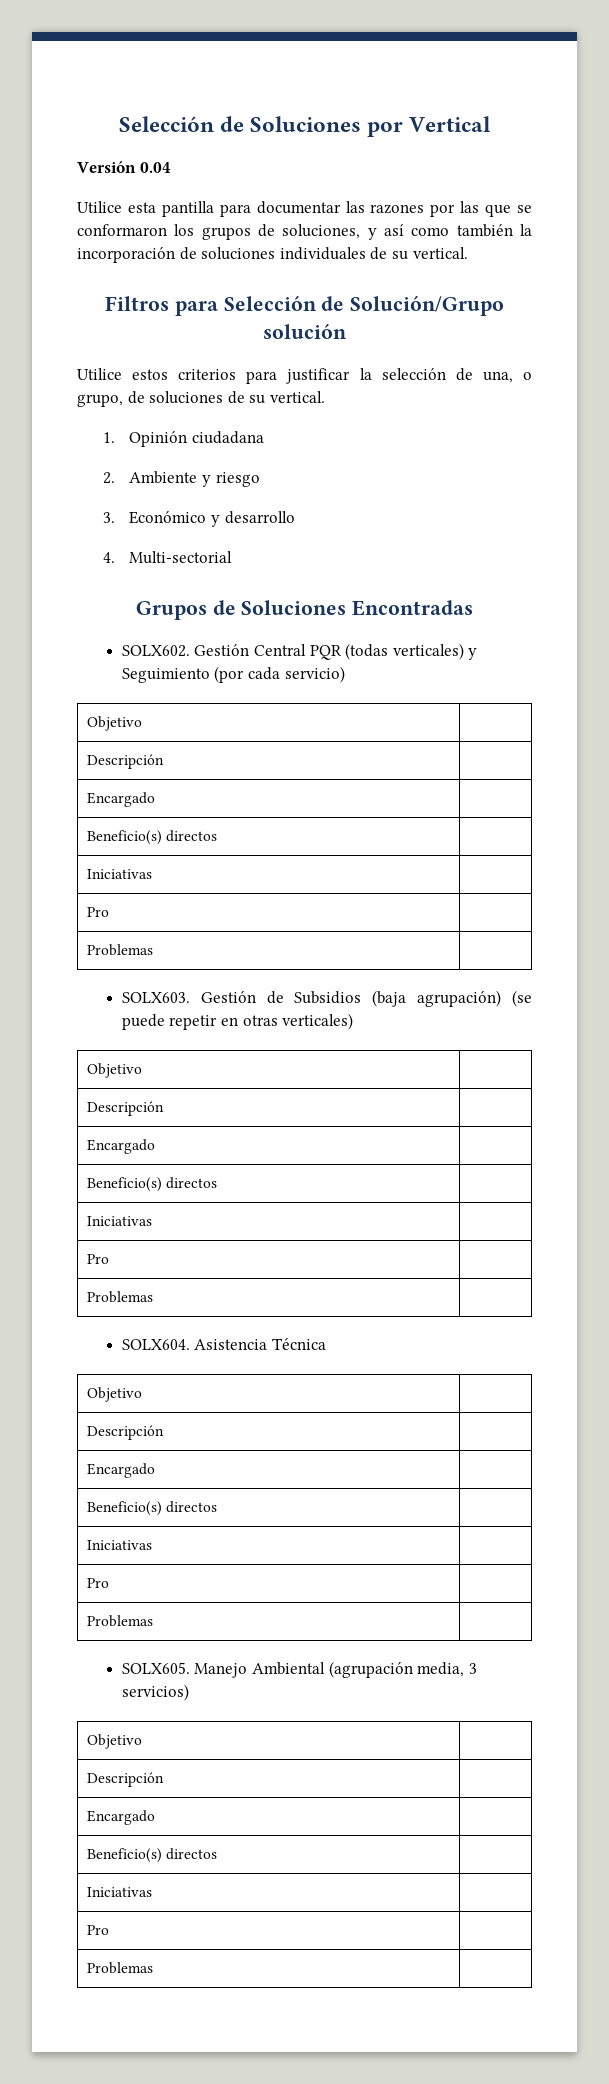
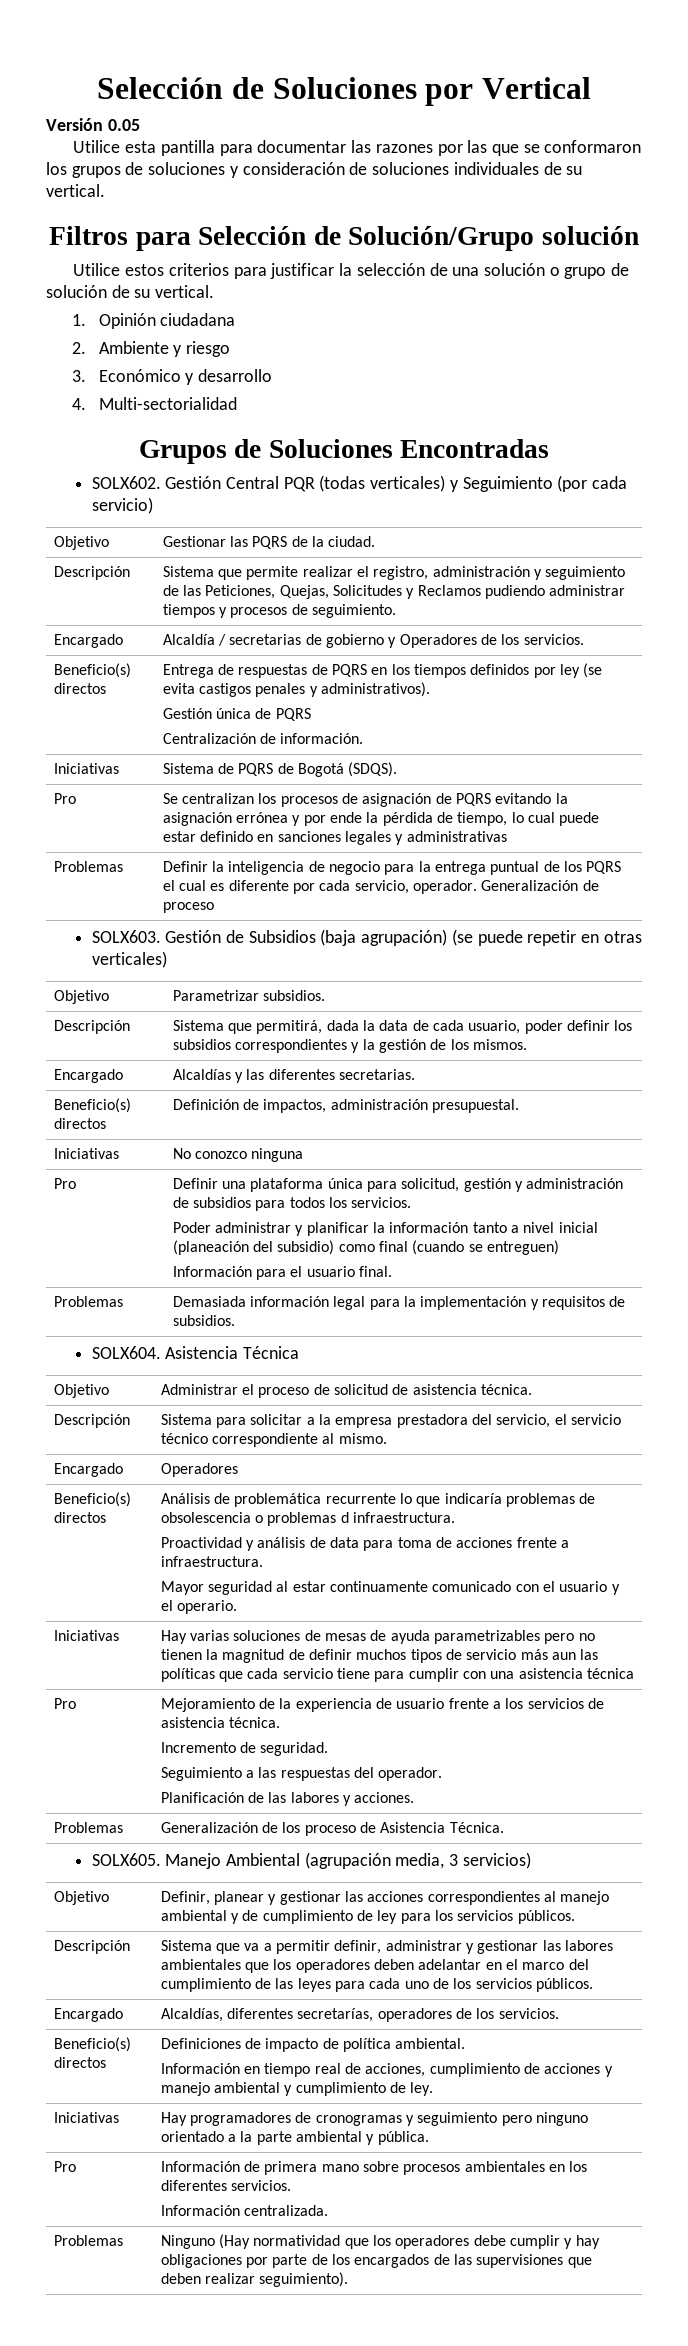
[139,162,171,173] 0.04 -> [107,119,140,131] 0.05
[282,224,532,240] [77,247,175,263] soluciones, y así como también la incorporación -> [148,162,345,178] soluciones y consideración
[482,371,532,383] [77,391,224,407] una, o grupo, de soluciones -> [452,263,630,279] [46,285,107,298] una solución o grupo de solución
[129,551,233,564] Multi-sectorial -> [98,397,237,410] Multi-sectorialidad
[87,754,165,769] [87,792,156,807] [87,830,218,845] [87,869,153,879] [87,907,110,917] [87,944,154,956] // Descripción | // Encargado | // Beneficio(s) directos | // Iniciativas | // Pro | // Problemas | -> [162,536,376,549] [53,566,130,580] [162,566,626,580] [162,585,626,599] [162,604,397,618] [53,634,123,648] [162,634,584,648] [53,663,131,678] [53,683,106,694] [162,663,603,678] [162,682,431,697] [162,708,311,721] [162,733,364,744] [53,763,119,774] [162,762,398,777] [53,793,76,804] [162,793,568,807] [162,812,600,826] [162,831,507,845] [53,861,123,872] [162,861,622,875] [162,880,599,894] [162,902,214,913] Gestionar las PQRS de la ciudad. // Descripción | Sistema que permite realizar el registro, administración y seguimiento de las Peticiones, Quejas, Solicitudes y Reclamos pudiendo administrar tiempos y procesos de seguimiento. // Encargado | Alcaldía / secretarias de gobierno y Operadores de los servicios. // Beneficio(s) directos | Entrega de respuestas de PQRS en los tiempos definidos por ley (se evita castigos penales y administrativos). // Gestión única de PQRS // Centralización de información. // Iniciativas | Sistema de PQRS de Bogotá (SDQS). // Pro | Se centralizan los procesos de asignación de PQRS evitando la asignación errónea y por ende la pérdida de tiempo, lo cual puede estar definido en sanciones legales y administrativas // Problemas | Definir la inteligencia de negocio para la entrega puntual de los PQRS el cual es diferente por cada servicio, operador. Generalización de proceso
[87,1101,165,1116] [87,1139,156,1154] [87,1177,218,1192] [87,1216,153,1226] [87,1254,110,1264] [87,1291,154,1303] [121,1338,327,1350] [87,1387,143,1402] [87,1425,165,1440] [87,1463,156,1478] [87,1501,218,1516] [87,1540,153,1550] [87,1578,110,1588] [87,1615,154,1627] // Descripción | // Encargado | // Beneficio(s) directos | // Iniciativas | // Pro | // Problemas | // SOLX604. Asistencia Técnica // Objetivo | // Descripción | // Encargado | // Beneficio(s) directos | // Iniciativas | // Pro | // Problemas | -> [172,990,326,1001] [53,1020,130,1034] [172,1020,633,1034] [172,1039,528,1053] [53,1069,123,1083] [172,1069,416,1083] [53,1098,131,1113] [53,1118,106,1129] [172,1099,520,1113] [53,1148,119,1159] [172,1148,304,1162] [53,1178,76,1189] [172,1178,624,1192] [172,1197,412,1211] [172,1222,598,1236] [172,1240,560,1255] [172,1266,393,1280] [53,1296,123,1307] [172,1296,626,1310] [172,1315,235,1326] [91,1346,300,1359] [53,1384,109,1398] [160,1384,533,1398] [53,1414,130,1428] [160,1414,622,1428] [160,1433,387,1447] [53,1463,123,1477] [160,1463,238,1477] [53,1492,131,1507] [53,1512,106,1523] [160,1493,596,1507] [160,1512,456,1526] [160,1537,570,1551] [160,1556,263,1567] [160,1581,620,1595] [160,1600,238,1614] [53,1630,119,1641] [160,1630,595,1644] [160,1649,599,1663] [160,1668,635,1682] [53,1698,76,1709] [160,1698,605,1712] [160,1717,281,1728] [160,1742,329,1756] [160,1767,443,1781] [160,1792,415,1806] [53,1822,123,1833] [160,1822,504,1836] Parametrizar subsidios. // Descripción | Sistema que permitirá, dada la data de cada usuario, poder definir los subsidios correspondientes y la gestión de los mismos. // Encargado | Alcaldías y las diferentes secretarias. // Beneficio(s) directos | Definición de impactos, administración presupuestal. // Iniciativas | No conozco ninguna // Pro | Definir una plataforma única para solicitud, gestión y administración de subsidios para todos los servicios. // Poder administrar y planificar la información tanto a nivel inicial (planeación del subsidio) como final (cuando se entreguen) // Información para el usuario final. // Problemas | Demasiada información legal para la implementación y requisitos de subsidios. // SOLX604. Asistencia Técnica // Objetivo | Administrar el proceso de solicitud de asistencia técnica. // Descripción | Sistema para solicitar a la empresa prestadora del servicio, el servicio técnico correspondiente al mismo. // Encargado | Operadores // Beneficio(s) directos | Análisis de problemática recurrente lo que indicaría problemas de obsolescencia o problemas d infraestructura. // Proactividad y análisis de data para toma de acciones frente a infraestructura. // Mayor seguridad al estar continuamente comunicado con el usuario y el operario. // Iniciativas | Hay varias soluciones de mesas de ayuda parametrizables pero no tienen la magnitud de definir muchos tipos de servicio más aun las políticas que cada servicio tiene para cumplir con una asistencia técnica // Pro | Mejoramiento de la experiencia de usuario frente a los servicios de asistencia técnica. // Incremento de seguridad. // Seguimiento a las respuestas del operador. // Planificación de las labores y acciones. // Problemas | Generalización de los proceso de Asistencia Técnica.
[87,1772,165,1787] [87,1810,156,1825] [87,1848,218,1863] [87,1887,153,1897] [87,1925,110,1935] [87,1962,154,1974] // Descripción | // Encargado | // Beneficio(s) directos | // Iniciativas | // Pro | // Problemas | -> [160,1891,610,1905] [160,1910,575,1924] [53,1940,130,1954] [160,1940,614,1954] [160,1959,589,1973] [160,1978,594,1992] [53,2008,123,2022] [160,2008,559,2022] [53,2037,131,2052] [53,2057,106,2068] [160,2038,466,2052] [160,2063,613,2077] [160,2082,434,2096] [53,2112,119,2123] [160,2112,589,2126] [160,2131,429,2145] [53,2161,76,2172] [160,2161,588,2175] [160,2180,292,2191] [160,2205,329,2216] [53,2235,123,2246] [160,2234,600,2249] [160,2254,592,2268] [160,2272,349,2287] Definir, planear y gestionar las acciones correspondientes al manejo ambiental y de cumplimiento de ley para los servicios públicos. // Descripción | Sistema que va a permitir definir, administrar y gestionar las labores ambientales que los operadores deben adelantar en el marco del cumplimiento de las leyes para cada uno de los servicios públicos. // Encargado | Alcaldías, diferentes secretarías, operadores de los servicios. // Beneficio(s) directos | Definiciones de impacto de política ambiental. // Información en tiempo real de acciones, cumplimiento de acciones y manejo ambiental y cumplimiento de ley. // Iniciativas | Hay programadores de cronogramas y seguimiento pero ninguno orientado a la parte ambiental y pública. // Pro | Información de primera mano sobre procesos ambientales en los diferentes servicios. // Información centralizada. // Problemas | Ninguno (Hay normatividad que los operadores debe cumplir y hay obligaciones por parte de los encargados de las supervisiones que deben realizar seguimiento).

